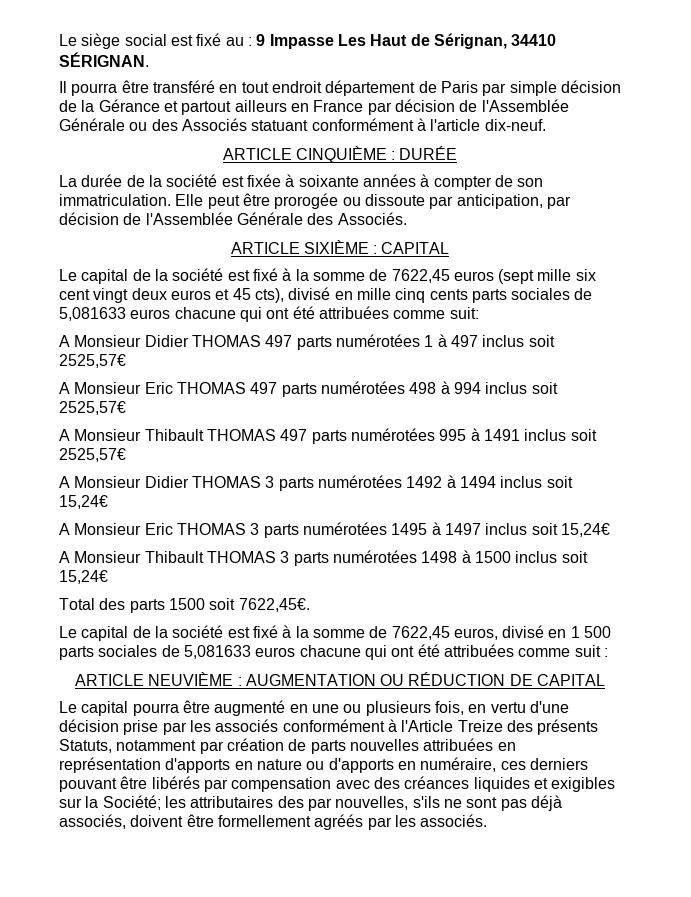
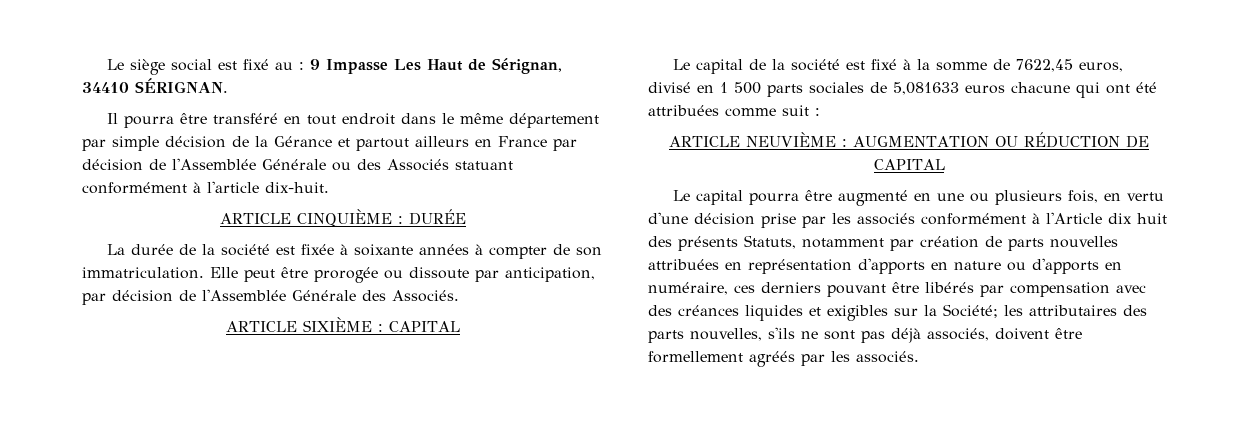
[325,80,478,96] département de Paris -> [401,113,600,128] dans le même département
[484,119,546,131] dix-neuf. -> [265,182,329,193] dix-huit.
[59,268,596,284] [59,287,593,303] [59,306,479,322] [59,334,555,350] [59,354,126,368] [59,381,558,397] [59,401,126,415] [59,428,597,444] [59,448,126,462] [59,475,573,491] [59,495,108,509] [59,522,610,538] [59,550,588,566] [59,570,108,584] [59,598,310,613] // Le capital de la société est fixé à la somme de 7622,45 euros (sept mille six cent vingt deux euros et 45 cts), divisé en mille cinq cents parts sociales de 5,081633 euros chacune qui ont été attribuées comme suit: // A Monsieur Didier THOMAS 497 parts numérotées 1 à 497 inclus soit 2525,57€ // A Monsieur Eric THOMAS 497 parts numérotées 498 à 994 inclus soit 2525,57€ // A Monsieur Thibault THOMAS 497 parts numérotées 995 à 1491 inclus soit 2525,57€ // A Monsieur Didier THOMAS 3 parts numérotées 1492 à 1494 inclus soit 15,24€ // A Monsieur Eric THOMAS 3 parts numérotées 1495 à 1497 inclus soit 15,24€ // A Monsieur Thibault THOMAS 3 parts numérotées 1498 à 1500 inclus soit 15,24€ // Total des parts 1500 soit 7622,45€. -> (461, 326) none
[457,720,503,732] Treize -> [1108,213,1167,224] dix huit
[307,798,332,811] par -> [648,330,684,343] parts

